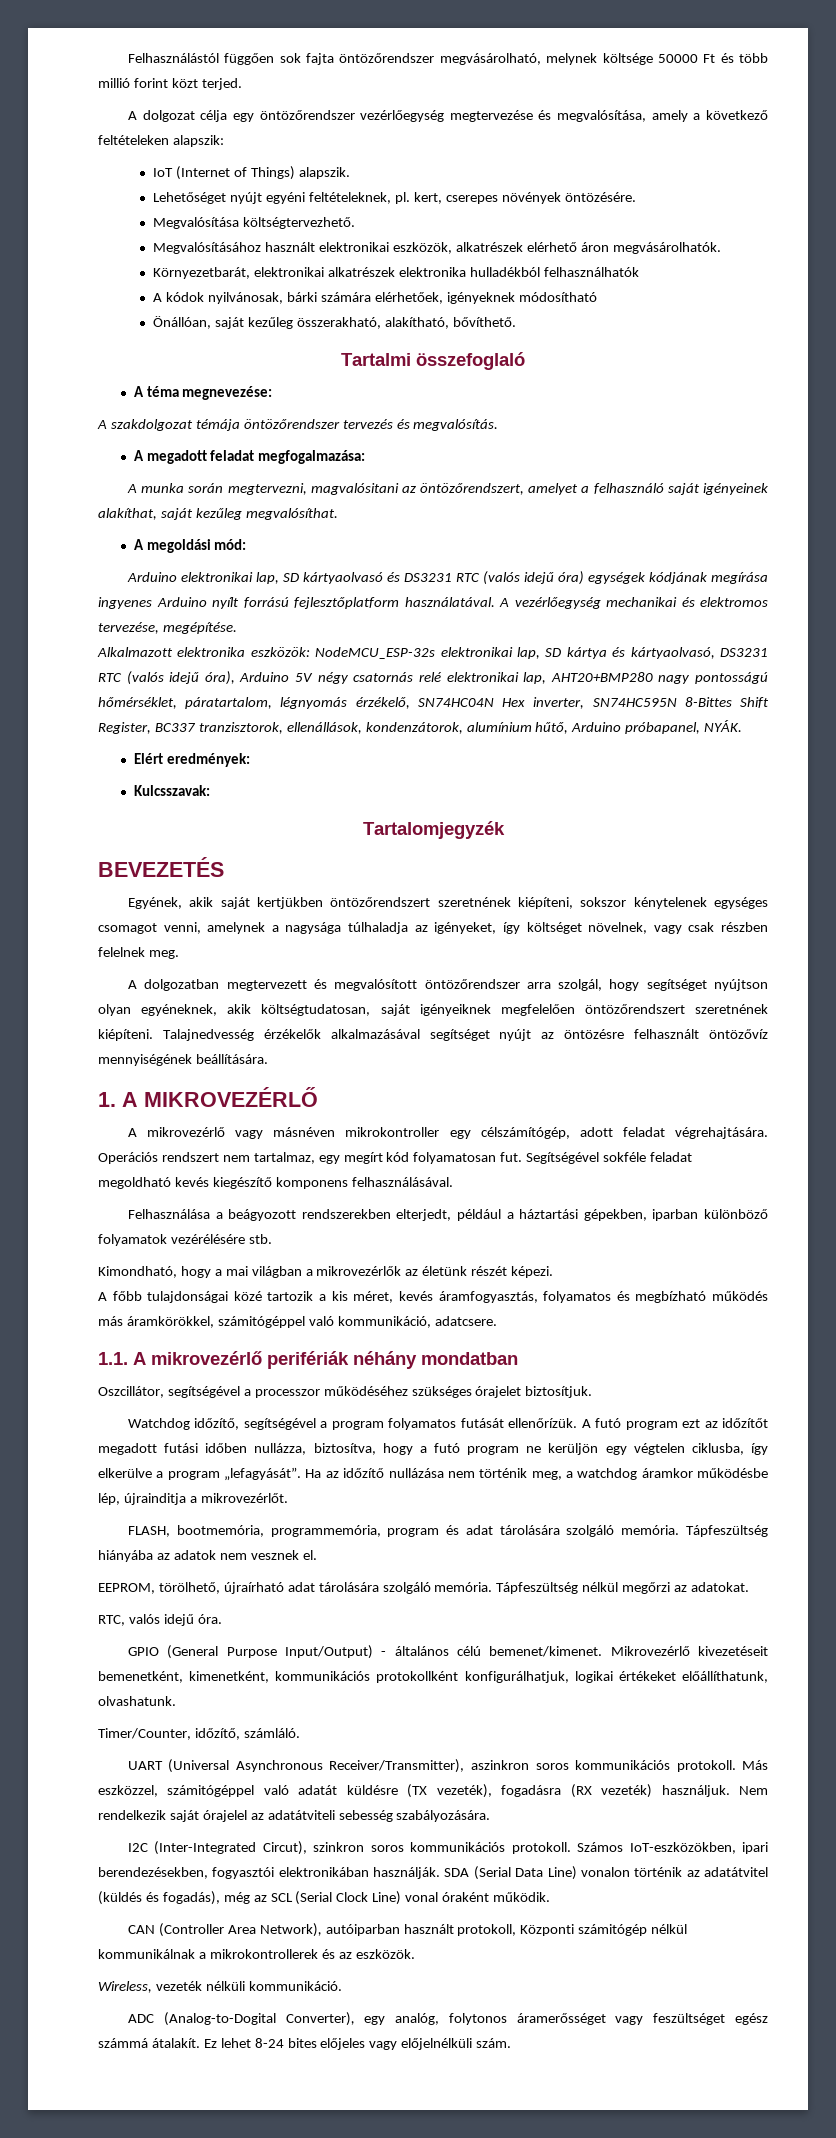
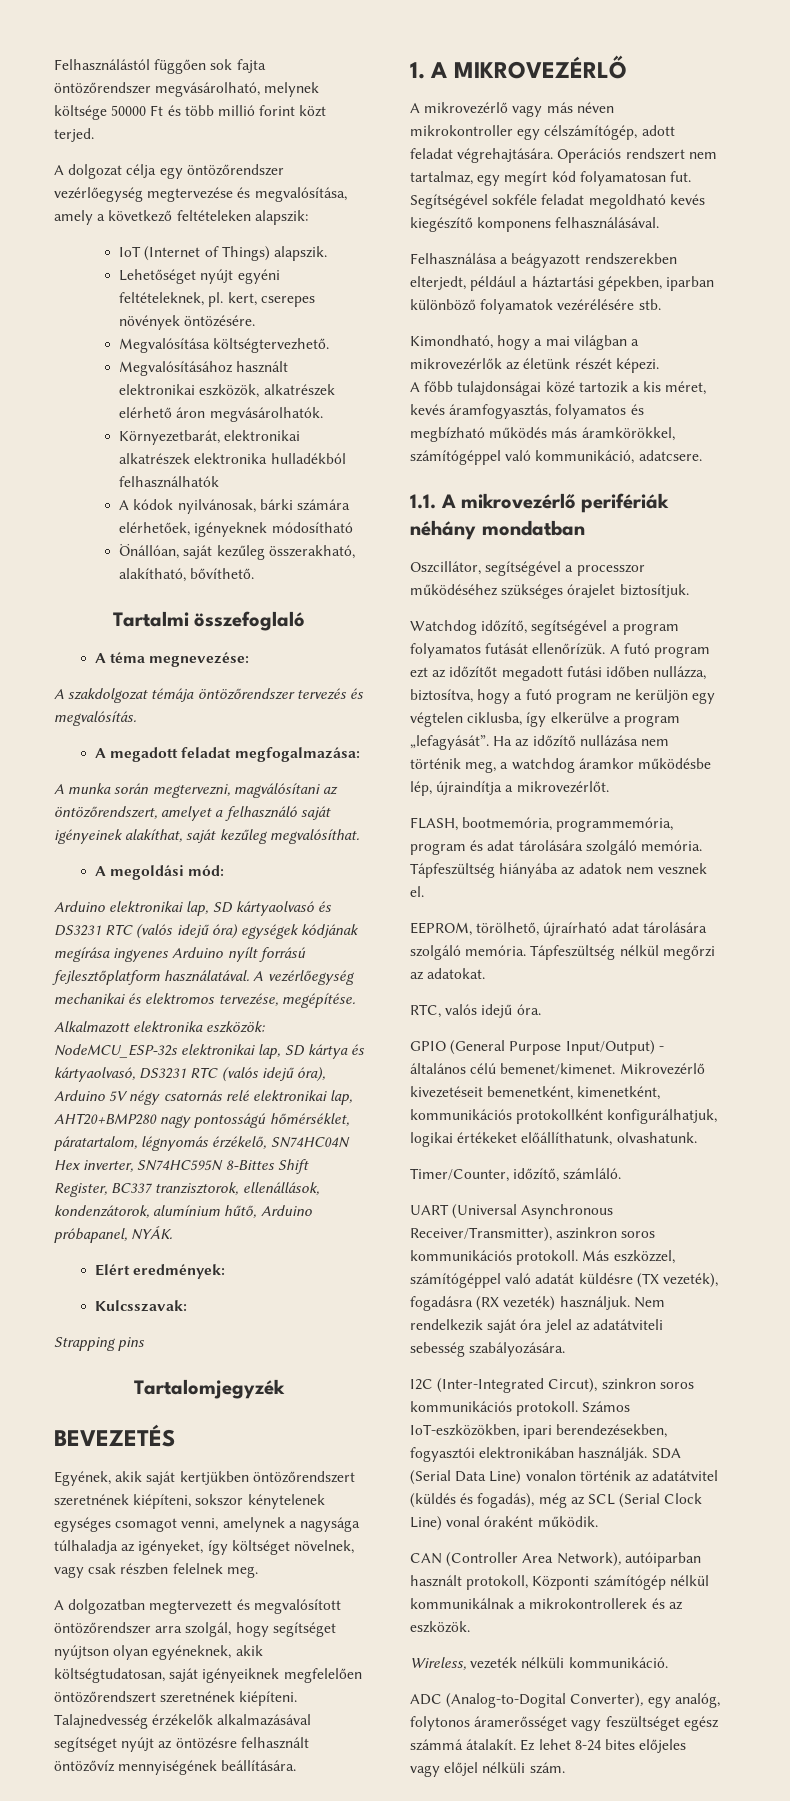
[310,483,399,495] magvalósitani -> [233,783,320,798] magválósítani
(210, 790) none -> [54,1337,146,1351] // Strapping pins
[273,1127,336,1137] másnéven -> [546,102,614,113] más néven
[228,1209,297,1221] beágyozott -> [511,253,581,268] beágyazott
[217,1316,305,1328] számitógéppel -> [410,450,501,465] számítógéppel
[123,1493,186,1505] újrainditja -> [436,781,503,795] újraindítja
[167,1785,255,1797] számitógéppel -> [410,1273,501,1288] számítógéppel
[202,1810,247,1822] órajelel -> [520,1319,572,1333] óra jelel
[578,1924,648,1936] számitógép -> [593,1575,666,1590] számítógép
[401,2038,473,2050] előjelnélküli -> [444,1762,526,1776] előjel nélküli

